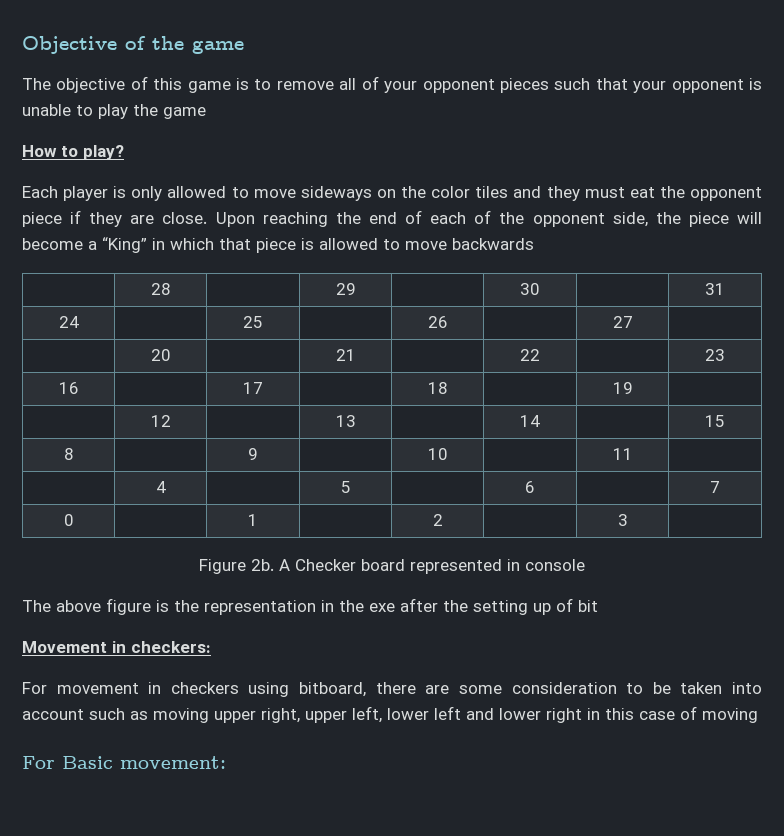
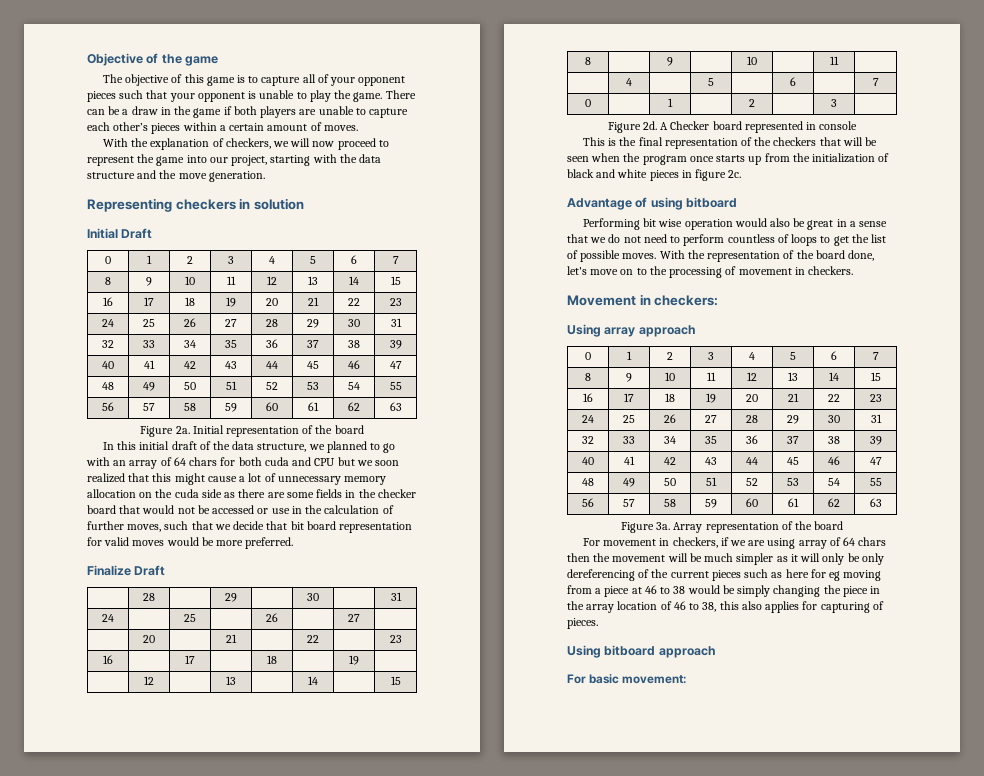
[276,81,334,90] remove -> [261,76,301,86] capture
[163,107,206,119] [22,145,124,160] [22,186,763,201] [22,210,763,227] [22,237,534,253] game // How to play? // Each player is only allowed to move sideways on the color tiles and they must eat the opponent piece if they are close. Upon reaching the end of each of the opponent side, the piece will become a “King” in which that piece is allowed to move backwards -> [353,90,416,102] [87,106,409,118] [87,122,358,134] [102,138,389,150] [87,154,382,166] [87,170,265,182] [87,198,304,212] [87,228,153,239] [105,256,111,264] [147,255,152,264] [187,256,193,264] [228,256,234,264] [269,256,275,264] [310,256,316,264] [351,255,357,264] [392,256,399,264] [105,277,111,285] [146,277,152,286] [185,276,195,285] [227,276,236,285] [267,276,277,285] [308,276,318,285] [349,276,359,285] [390,276,401,285] [103,297,113,306] [144,297,154,306] [185,297,195,306] [226,297,236,307] [266,298,278,306] [308,297,319,306] [348,298,360,306] [389,298,402,306] [102,319,114,327] [143,319,155,327] [184,318,196,327] [225,319,237,327] [266,319,278,327] [307,319,319,328] [348,319,360,327] [390,318,402,327] [102,340,114,348] [143,340,155,348] [184,340,196,348] [225,340,237,348] [266,339,278,348] [307,340,319,348] [348,340,360,348] [389,340,402,349] [102,361,114,369] [144,360,155,369] [184,361,196,369] [225,361,237,369] [266,361,278,369] [307,361,319,369] [348,360,360,369] [389,361,402,369] [102,382,114,390] [143,382,155,391] [184,382,196,390] [226,381,237,390] [266,382,278,390] [307,382,319,390] [348,382,360,390] [389,382,402,390] [102,402,114,411] [143,403,155,411] [184,403,196,411] [225,403,237,412] [266,402,278,411] [308,402,319,411] [348,402,360,411] [389,402,402,411] [140,425,364,437] [102,441,396,453] [86,457,400,469] [87,473,387,485] [87,489,416,498] [87,505,394,514] [87,521,413,533] [87,537,294,549] [87,565,166,576] game. There can be a draw in the game if both players are unable to capture each other’s pieces within a certain amount of moves. // With the explanation of checkers, we will now proceed to represent the game into our project, starting with the data structure and the move generation. // Representing checkers in solution // Initial Draft // 0 | 1 | 2 | 3 | 4 | 5 | 6 | 7 // 8 | 9 | 10 | 11 | 12 | 13 | 14 | 15 // 16 | 17 | 18 | 19 | 20 | 21 | 22 | 23 // 24 | 25 | 26 | 27 | 28 | 29 | 30 | 31 // 32 | 33 | 34 | 35 | 36 | 37 | 38 | 39 // 40 | 41 | 42 | 43 | 44 | 45 | 46 | 47 // 48 | 49 | 50 | 51 | 52 | 53 | 54 | 55 // 56 | 57 | 58 | 59 | 60 | 61 | 62 | 63 // Figure 2a. Initial representation of the board // In this initial draft of the data structure, we planned to go with an array of 64 chars for both cuda and CPU but we soon realized that this might cause a lot of unnecessary memory allocation on the cuda side as there are some fields in the checker board that would not be accessed or use in the calculation of further moves, such that we decide that bit board representation for valid moves would be more preferred. // Finalize Draft
[251,559,274,571] 2b. -> [642,121,657,130] 2d.
[22,598,598,615] [22,641,211,653] [22,682,763,697] [22,706,758,723] [22,756,113,769] The above figure is the representation in the exe after the setting up of bit // Movement in checkers: // For movement in checkers using bitboard, there are some consideration to be taken into account such as moving upper right, upper left, lower left and lower right in this case of moving // For Basic -> [582,137,878,149] [567,153,890,165] [567,169,742,181] [567,197,738,210] [582,218,888,230] [567,234,887,246] [567,250,875,262] [567,266,854,278] [567,294,719,306] [567,324,696,337] [585,352,591,360] [627,351,632,360] [667,352,673,360] [708,352,714,360] [749,352,755,360] [790,352,796,360] [831,351,837,360] [872,352,879,360] [585,373,591,381] [626,373,632,382] [665,372,675,381] [707,372,716,381] [747,372,757,381] [788,372,798,381] [829,372,839,381] [870,372,881,381] [583,393,593,402] [624,393,634,402] [665,393,675,402] [706,393,716,403] [746,394,758,402] [788,393,799,402] [828,394,840,402] [869,394,882,402] [582,415,594,423] [623,415,635,423] [664,414,676,423] [705,415,717,423] [746,415,758,423] [787,415,799,424] [828,415,840,423] [870,414,882,423] [582,436,594,444] [623,436,635,444] [664,436,676,444] [705,436,717,444] [746,435,758,444] [787,436,799,444] [828,436,840,444] [869,436,882,445] [582,457,594,465] [624,456,635,465] [664,457,676,465] [705,457,717,465] [746,457,758,465] [787,457,799,465] [828,456,840,465] [869,457,882,465] [582,478,594,486] [623,478,635,487] [664,478,676,486] [706,477,717,486] [746,478,758,486] [787,478,799,486] [828,478,840,486] [869,478,882,486] [582,498,594,507] [623,499,635,507] [664,499,676,507] [705,499,717,508] [746,498,758,507] [788,498,799,507] [828,498,840,507] [869,498,882,507] [620,521,844,533] [582,537,887,549] [567,553,884,565] [567,569,882,581] [567,585,881,597] [567,601,884,613] [567,618,598,629] [567,645,716,658] [567,674,620,684] This is the final representation of the checkers that will be seen when the program once starts up from the initialization of black and white pieces in figure 2c. // Advantage of using bitboard // Performing bit wise operation would also be great in a sense that we do not need to perform countless of loops to get the list of possible moves. With the representation of the board done, let's move on to the processing of movement in checkers. // Movement in checkers: // Using array approach // 0 | 1 | 2 | 3 | 4 | 5 | 6 | 7 // 8 | 9 | 10 | 11 | 12 | 13 | 14 | 15 // 16 | 17 | 18 | 19 | 20 | 21 | 22 | 23 // 24 | 25 | 26 | 27 | 28 | 29 | 30 | 31 // 32 | 33 | 34 | 35 | 36 | 37 | 38 | 39 // 40 | 41 | 42 | 43 | 44 | 45 | 46 | 47 // 48 | 49 | 50 | 51 | 52 | 53 | 54 | 55 // 56 | 57 | 58 | 59 | 60 | 61 | 62 | 63 // Figure 3a. Array representation of the board // For movement in checkers, if we are using array of 64 chars then the movement will be much simpler as it will only be only dereferencing of the current pieces such as here for eg moving from a piece at 46 to 38 would be simply changing the piece in the array location of 46 to 38, this also applies for capturing of pieces. // Using bitboard approach // For basic

